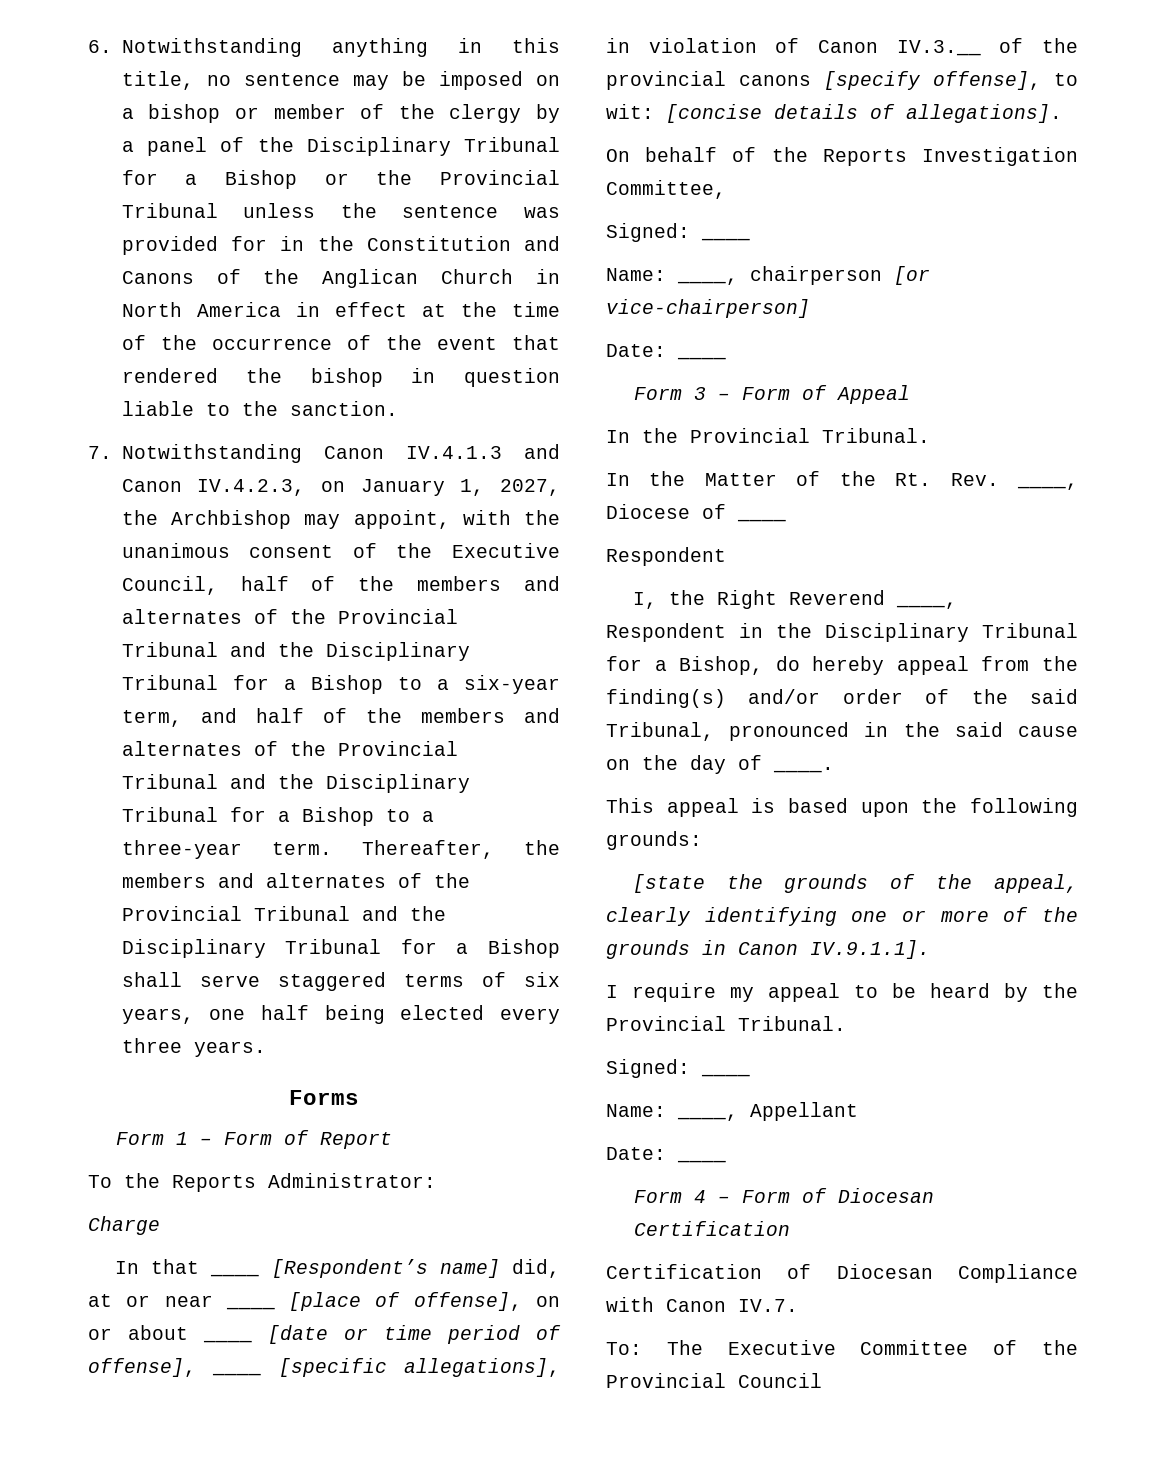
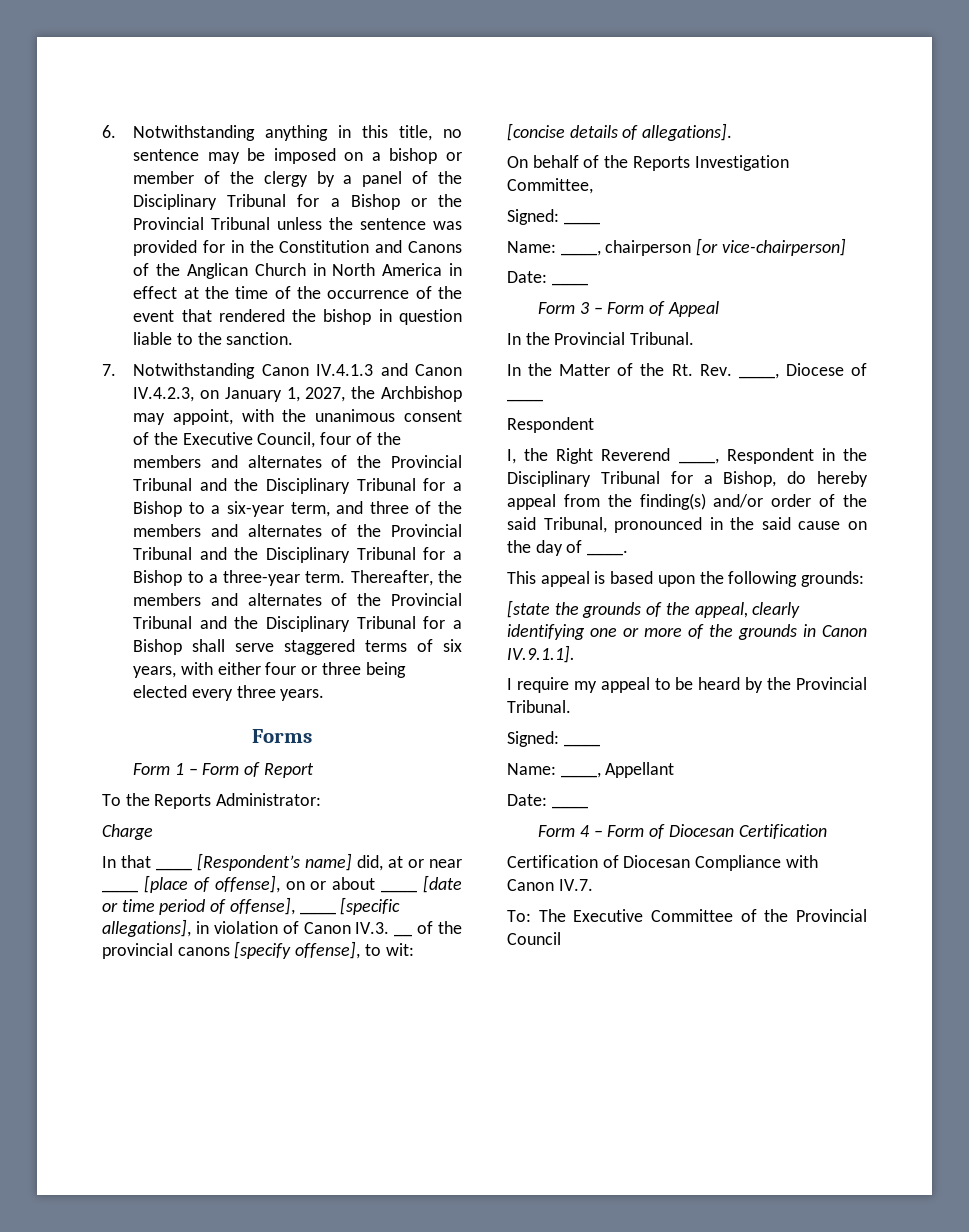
[240,576,289,591] half -> [320,432,352,445] four
[255,708,304,723] half -> [369,501,409,514] three
[209,1005,310,1020] one half -> [180,662,361,675] with either four or three
[896,40,981,56] IV.3.__ -> [355,922,390,934] [394,934,413,937] IV.3. __

